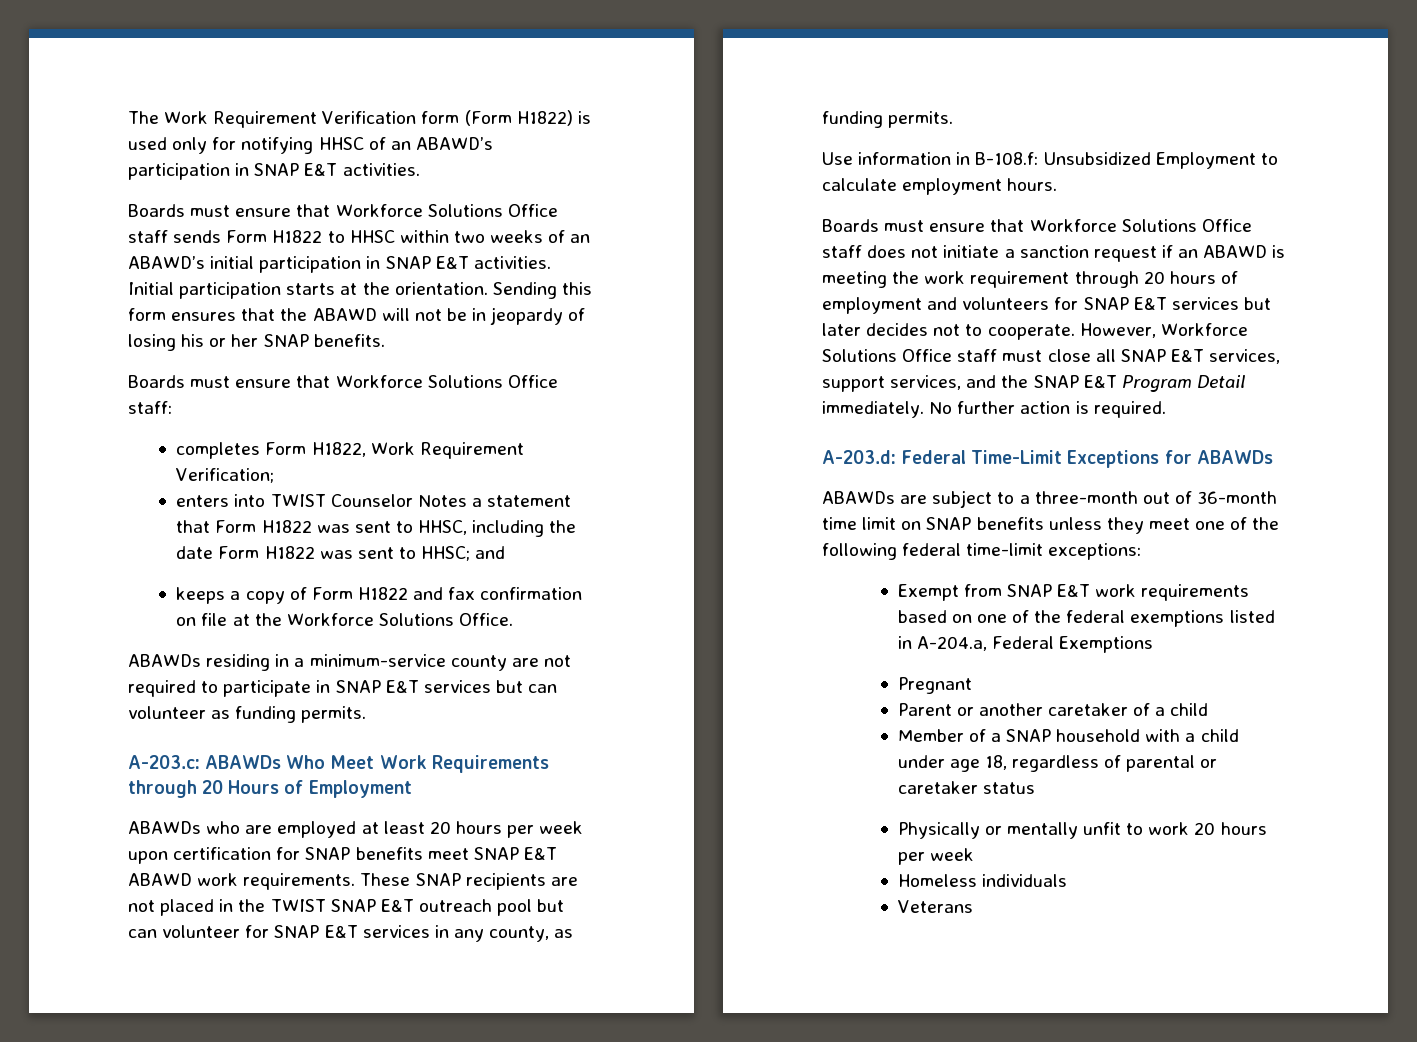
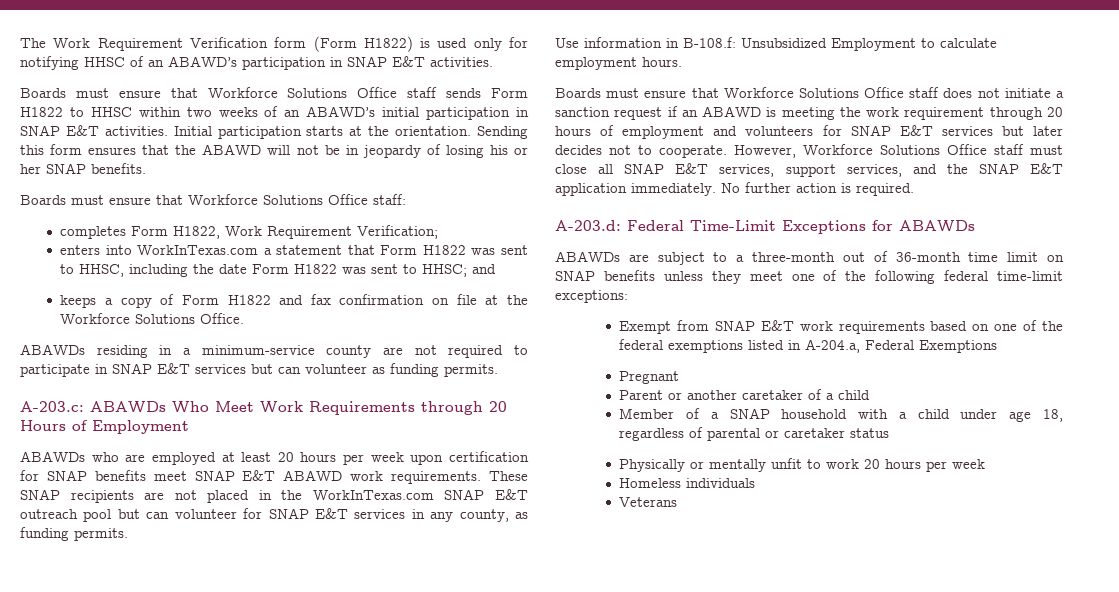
[270,494,467,507] TWIST Counselor Notes -> [137,245,259,255] WorkInTexas.com
[270,899,326,912] TWIST -> [312,490,434,500] WorkInTexas.com
[1121,375,1245,392] Program Detail -> [555,183,627,196] application

